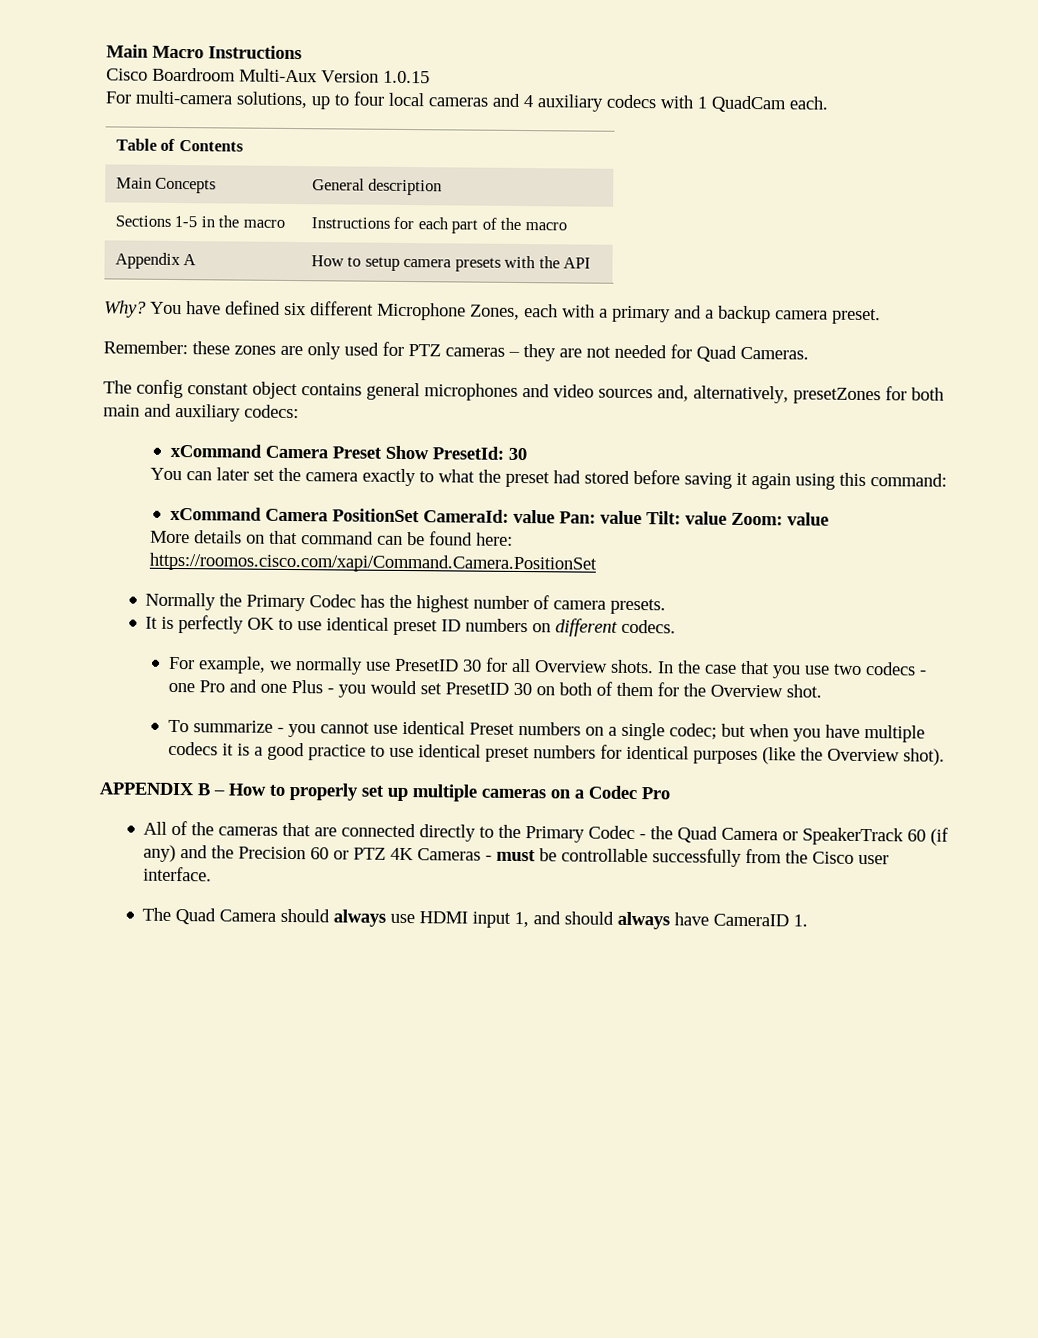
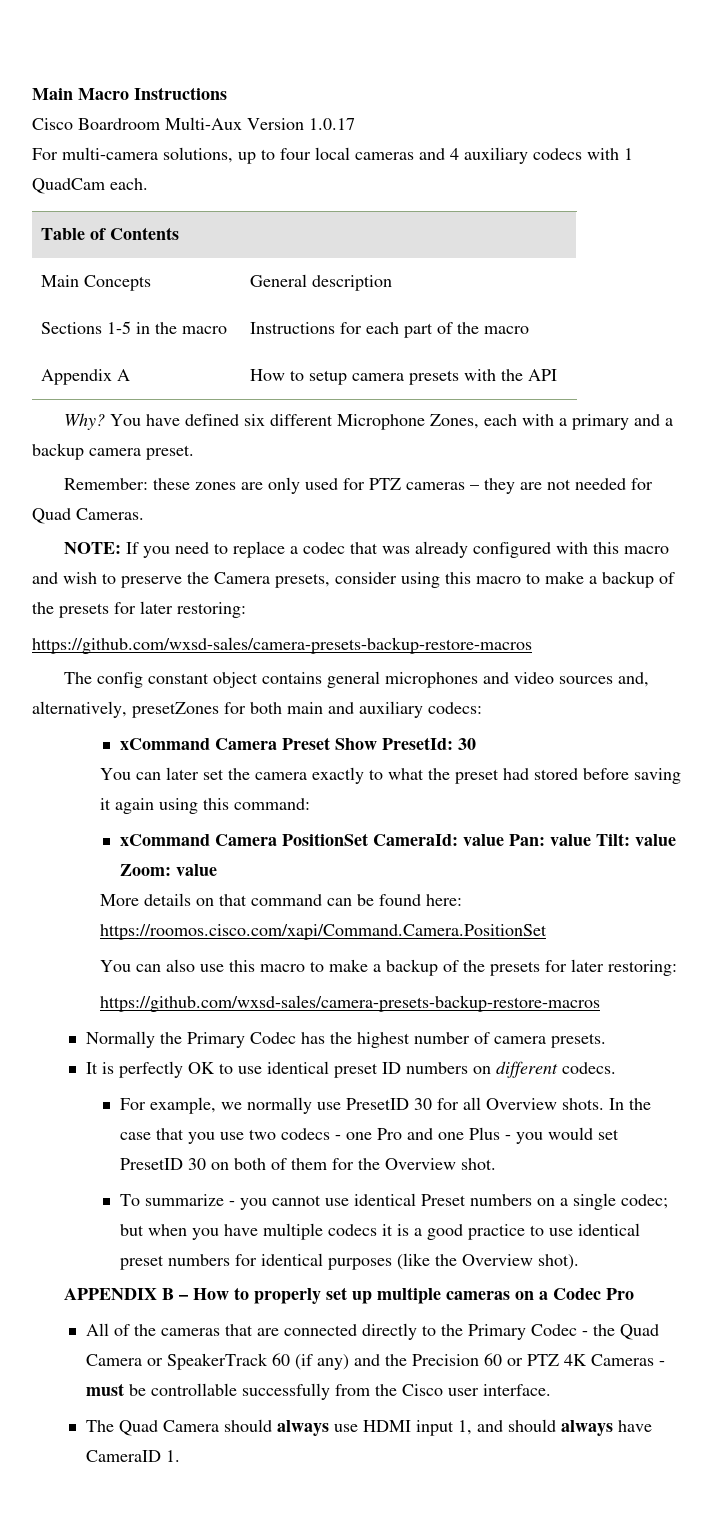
[383,70,430,84] 1.0.15 -> [309,118,355,130] 1.0.17
(809, 353) none -> [63,541,669,558] [32,571,675,588] [32,601,246,618] [32,637,532,654] // NOTE: If you need to replace a codec that was already configured with this macro and wish to preserve the Camera presets, consider using this macro to make a backup of the presets for later restoring: // https://github.com/wxsd-sales/camera-presets-backup-restore-macros
(597, 563) none -> [99,959,677,976] [99,995,600,1012] // You can also use this macro to make a backup of the presets for later restoring: // https://github.com/wxsd-sales/camera-presets-backup-restore-macros

